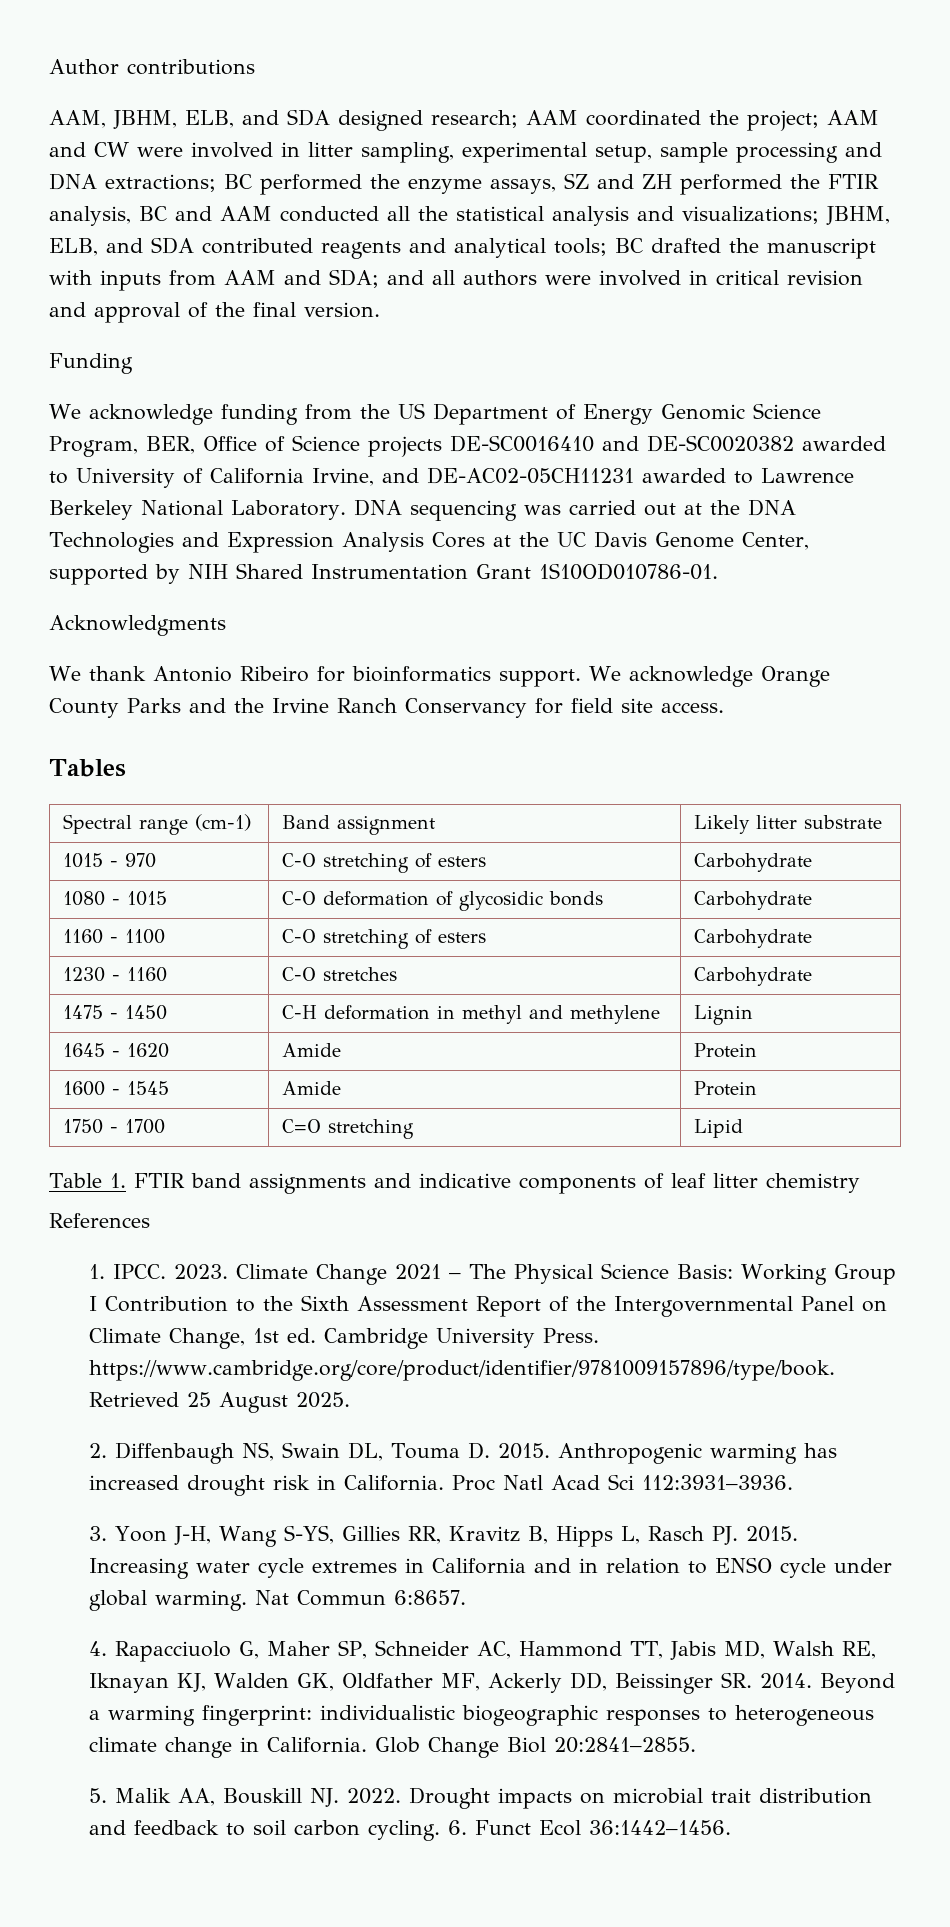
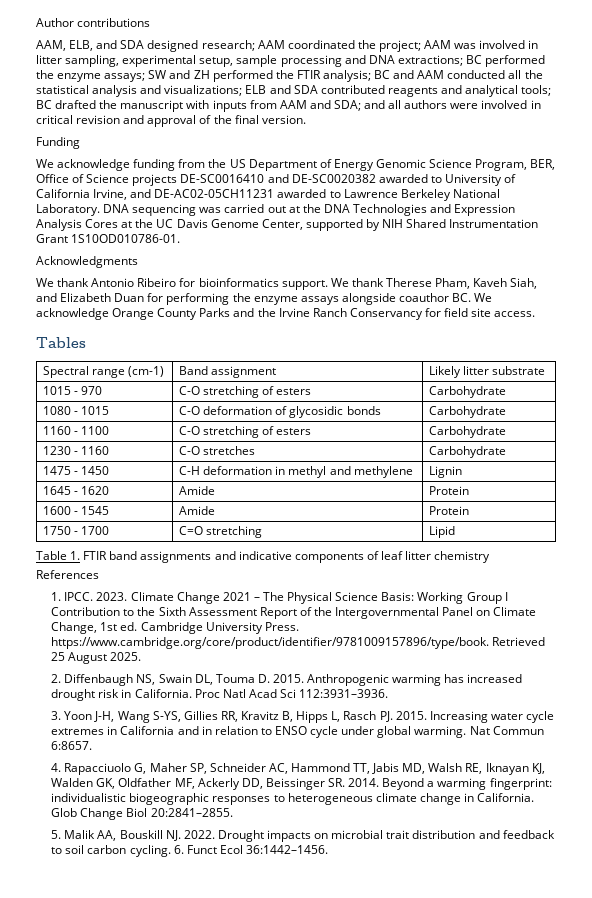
[113,110,177,129] JBHM, -> (66, 45) none
[49,142,183,157] and CW were -> [454,43,477,49] was
[490,173,589,194] assays, SZ -> [104,70,167,82] assays; SW
[49,206,131,226] analysis, -> [322,70,371,82] analysis;
[826,206,890,225] [49,238,98,256] JBHM, ELB, -> [245,85,267,94] ELB
(621, 673) none -> [351,278,538,289] [36,293,493,305] thank Therese Pham, Kaveh Siah, and Elizabeth Duan for performing the enzyme assays alongside coauthor BC. We

